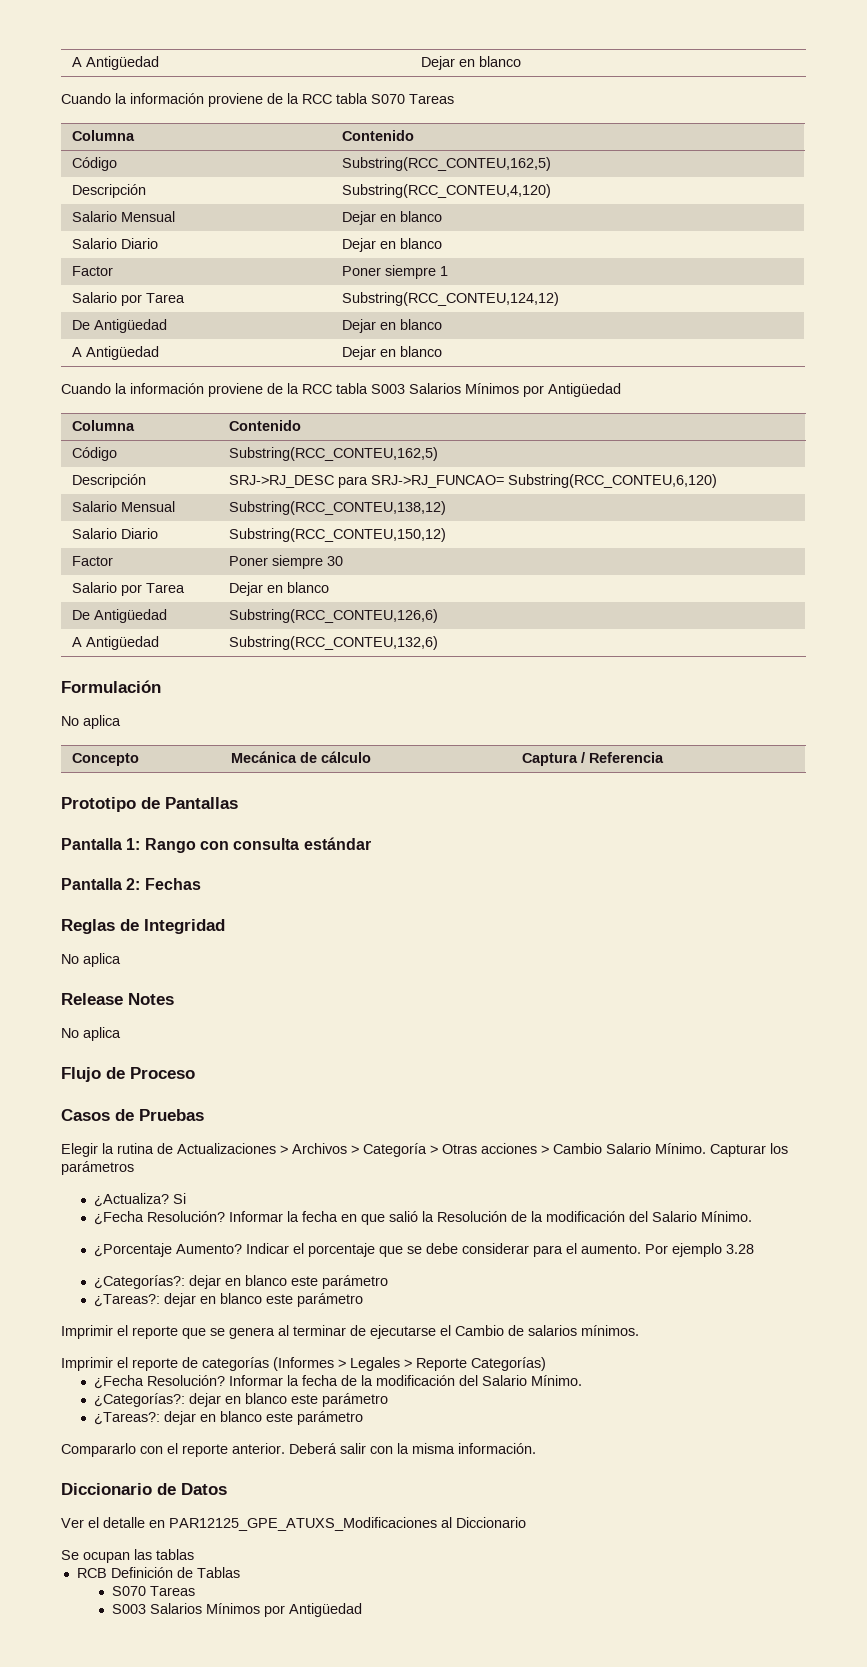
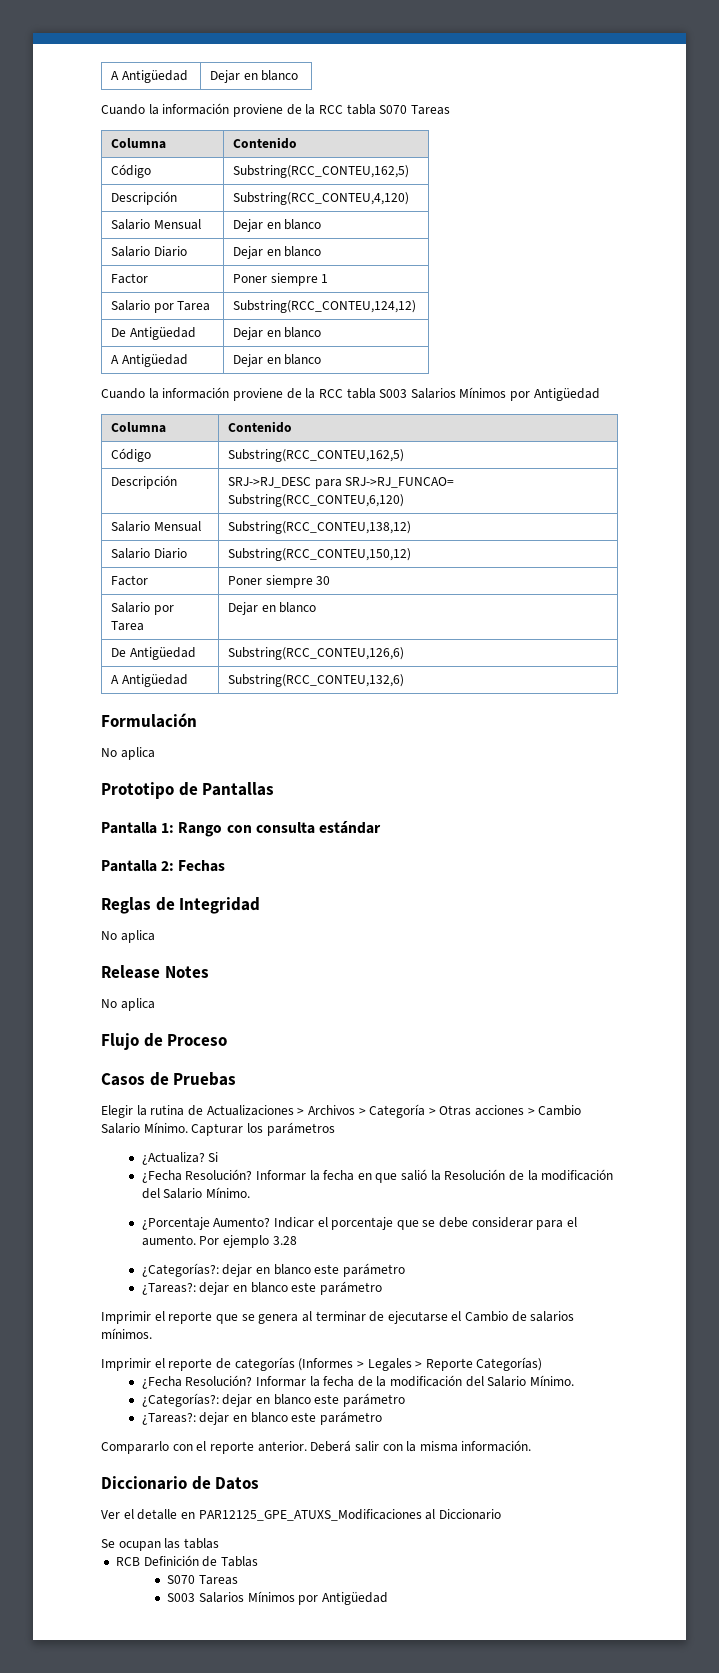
[72,753,140,766] [231,751,372,763] [522,752,665,766] // Concepto | Mecánica de cálculo | Captura / Referencia -> (155, 753) none

